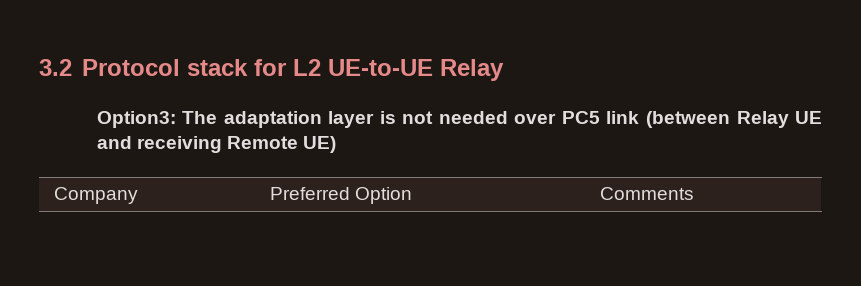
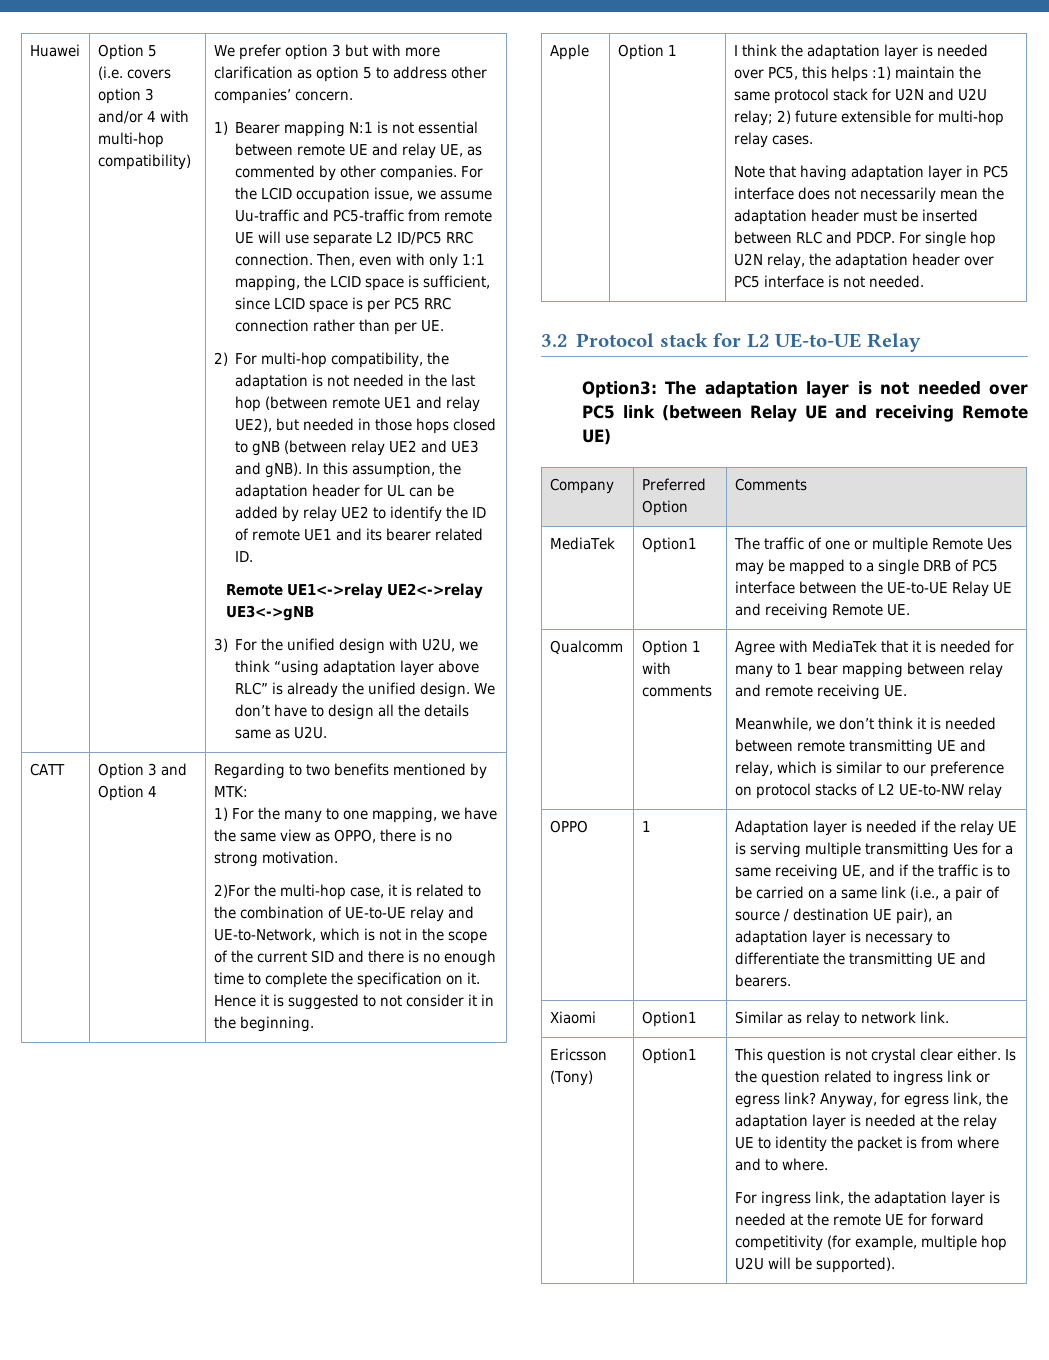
(39, 67) none -> [29,44,80,57] [97,44,157,60] [97,66,171,80] [97,88,154,104] [97,110,189,124] [97,132,164,148] [97,154,191,170] [213,44,440,60] [213,66,487,82] [213,88,353,104] [213,121,479,137] [235,143,483,159] [235,165,484,181] [235,187,493,203] [235,209,493,222] [235,231,474,247] [235,253,486,269] [235,275,491,291] [235,297,452,313] [235,319,445,335] [213,352,450,368] [235,374,476,390] [235,396,481,412] [235,418,497,434] [235,440,480,456] [235,462,462,478] [235,484,455,500] [235,506,487,522] [235,528,484,541] [235,551,254,562] [225,583,483,599] [225,605,314,621] [213,638,479,654] [235,660,480,676] [235,682,496,698] [235,704,470,720] [235,726,328,739] [29,763,65,776] [97,763,187,779] [97,785,157,801] [213,763,487,779] [213,786,248,797] [213,807,497,823] [213,829,452,843] [213,851,338,867] [213,884,481,900] [213,906,474,922] [213,928,487,944] [213,950,496,966] [213,972,480,988] [213,994,494,1010] [213,1016,314,1032] [549,44,589,60] [617,44,677,60] [733,44,988,60] [733,66,981,82] [733,88,987,104] [733,110,1004,126] [733,132,813,148] [733,165,1009,181] [733,187,1004,203] [733,209,978,225] [733,231,996,247] [733,253,994,269] [733,275,924,288] Huawei | Option 5 // (i.e. covers option 3 and/or 4 with multi-hop compatibility) | We prefer option 3 but with more clarification as option 5 to address other companies’ concern. // 1) Bearer mapping N:1 is not essential between remote UE and relay UE, as commented by other companies. For the LCID occupation issue, we assume Uu-traffic and PC5-traffic from remote UE will use separate L2 ID/PC5 RRC connection. Then, even with only 1:1 mapping, the LCID space is sufficient, since LCID space is per PC5 RRC connection rather than per UE. // 2) For multi-hop compatibility, the adaptation is not needed in the last hop (between remote UE1 and relay UE2), but needed in those hops closed to gNB (between relay UE2 and UE3 and gNB). In this assumption, the adaptation header for UL can be added by relay UE2 to identify the ID of remote UE1 and its bearer related ID. // Remote UE1<->relay UE2<->relay UE3<->gNB // 3) For the unified design with U2U, we think “using adaptation layer above RLC” is already the unified design. We don’t have to design all the details same as U2U. // CATT | Option 3 and Option 4 | Regarding to two benefits mentioned by MTK: // 1) For the many to one mapping, we have the same view as OPPO, there is no strong motivation. // 2)For the multi-hop case, it is related to the combination of UE-to-UE relay and UE-to-Network, which is not in the scope of the current SID and there is no enough time to complete the specification on it. Hence it is suggested to not consider it in the beginning. // Apple | Option 1 | I think the adaptation layer is needed over PC5, this helps :1) maintain the same protocol stack for U2N and U2U relay; 2) future extensible for multi-hop relay cases. // Note that having adaptation layer in PC5 interface does not necessarily mean the adaptation header must be inserted between RLC and PDCP. For single hop U2N relay, the adaptation header over PC5 interface is not needed. //
(695, 193) none -> [549,537,615,550] [641,537,697,553] [733,537,1012,553] [734,559,998,575] [734,581,1012,597] [734,603,910,619] [549,640,623,654] [641,640,701,656] [641,662,671,674] [641,685,712,697] [734,640,1014,656] [734,662,1003,678] [734,684,907,700] [734,717,996,731] [734,739,986,755] [734,761,1004,777] [734,783,1002,799] [549,820,588,833] [641,821,651,832] [734,820,1017,836] [734,842,1013,858] [734,864,1010,880] [734,886,1001,902] [734,908,953,924] [734,930,950,946] [734,952,986,968] [734,974,791,987] [549,1011,596,1024] [641,1011,697,1027] [734,1011,949,1027] [549,1048,607,1061] [549,1070,593,1086] [641,1048,697,1064] [733,1048,1016,1064] [734,1070,990,1086] [734,1092,1008,1108] [734,1114,997,1130] [734,1136,999,1152] [734,1158,828,1171] [734,1191,1000,1207] [734,1213,984,1226] [734,1235,1007,1251] [734,1257,895,1273] // MediaTek | Option1 | The traffic of one or multiple Remote Ues may be mapped to a single DRB of PC5 interface between the UE-to-UE Relay UE and receiving Remote UE. // Qualcomm | Option 1 with comments | Agree with MediaTek that it is needed for many to 1 bear mapping between relay and remote receiving UE. // Meanwhile, we don’t think it is needed between remote transmitting UE and relay, which is similar to our preference on protocol stacks of L2 UE-to-NW relay // OPPO | 1 | Adaptation layer is needed if the relay UE is serving multiple transmitting Ues for a same receiving UE, and if the traffic is to be carried on a same link (i.e., a pair of source / destination UE pair), an adaptation layer is necessary to differentiate the transmitting UE and bearers. // Xiaomi | Option1 | Similar as relay to network link. // Ericsson (Tony) | Option1 | This question is not crystal clear either. Is the question related to ingress link or egress link? Anyway, for egress link, the adaptation layer is needed at the relay UE to identity the packet is from where and to where. // For ingress link, the adaptation layer is needed at the remote UE for forward competitivity (for example, multiple hop U2U will be supported).

